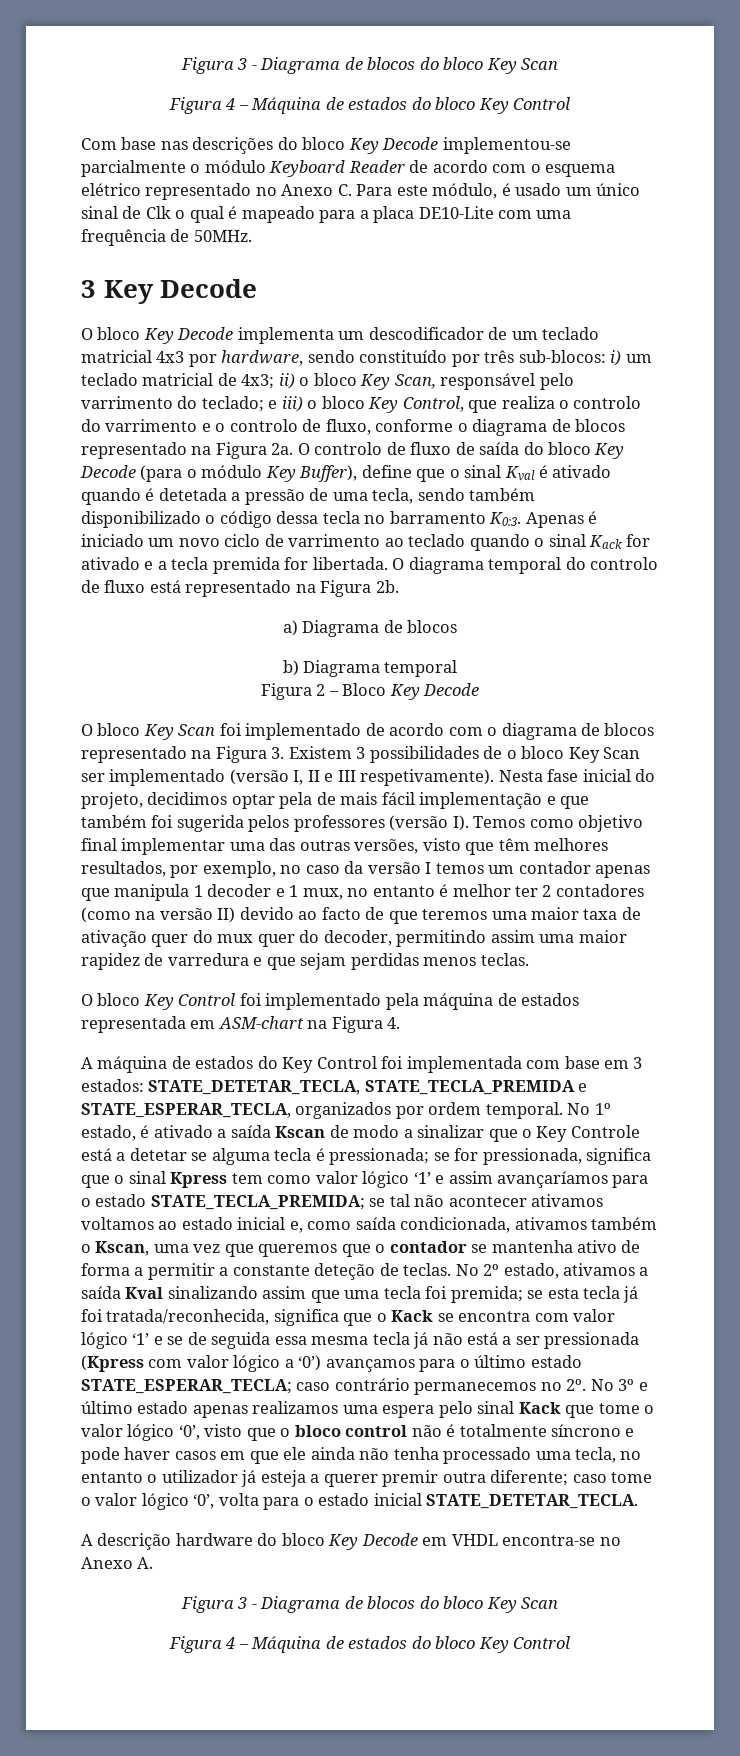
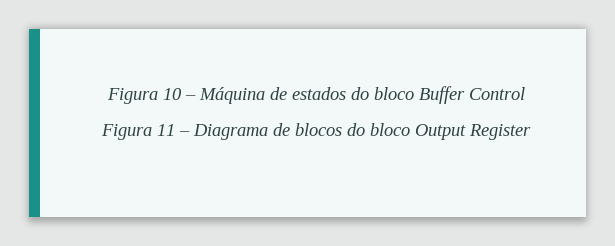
[180,57,559,74] [168,97,571,114] [81,137,571,154] [81,160,616,177] [81,183,641,200] [81,206,572,223] [81,229,252,246] [81,279,258,304] [81,327,600,344] [81,350,652,367] [81,373,574,390] [81,396,642,413] [81,419,626,436] [81,442,625,459] [80,465,612,482] [81,488,536,505] [81,511,598,528] [81,534,651,551] [81,557,659,574] [81,580,399,597] [282,620,458,637] [282,660,458,677] [260,683,480,700] [81,723,655,740] [81,746,641,763] [81,769,656,786] [81,792,590,809] [81,815,644,832] [81,838,609,855] [81,861,651,878] [81,884,644,901] [81,907,641,924] [81,930,627,947] [81,953,529,970] [81,993,580,1010] [81,1016,401,1033] [81,1056,643,1073] [81,1079,588,1095] [81,1102,611,1119] [81,1125,640,1142] [81,1148,652,1165] [81,1171,649,1188] [81,1194,604,1210] [81,1217,658,1233] [81,1240,641,1257] [81,1263,649,1280] [81,1286,639,1303] [81,1309,616,1326] [81,1332,640,1349] [81,1355,582,1372] [81,1378,648,1395] [81,1401,655,1418] [81,1424,635,1441] [81,1447,642,1464] [81,1470,653,1487] [81,1493,639,1510] [81,1533,621,1550] [81,1557,154,1569] [180,1596,559,1613] [168,1636,571,1653] Figura 3 - Diagrama de blocos do bloco Key Scan // Figura 4 – Máquina de estados do bloco Key Control // Com base nas descrições do bloco Key Decode implementou-se parcialmente o módulo Keyboard Reader de acordo com o esquema elétrico representado no Anexo C. Para este módulo, é usado um único sinal de Clk o qual é mapeado para a placa DE10-Lite com uma frequência de 50MHz. // 3 Key Decode // O bloco Key Decode implementa um descodificador de um teclado matricial 4x3 por hardware, sendo constituído por três sub-blocos: i) um teclado matricial de 4x3; ii) o bloco Key Scan, responsável pelo varrimento do teclado; e iii) o bloco Key Control, que realiza o controlo do varrimento e o controlo de fluxo, conforme o diagrama de blocos representado na Figura 2a. O controlo de fluxo de saída do bloco Key Decode (para o módulo Key Buffer), define que o sinal Kval é ativado quando é detetada a pressão de uma tecla, sendo também disponibilizado o código dessa tecla no barramento K0:3. Apenas é iniciado um novo ciclo de varrimento ao teclado quando o sinal Kack for ativado e a tecla premida for libertada. O diagrama temporal do controlo de fluxo está representado na Figura 2b. // a) Diagrama de blocos // b) Diagrama temporal // Figura 2 – Bloco Key Decode // O bloco Key Scan foi implementado de acordo com o diagrama de blocos representado na Figura 3. Existem 3 possibilidades de o bloco Key Scan ser implementado (versão I, II e III respetivamente). Nesta fase inicial do projeto, decidimos optar pela de mais fácil implementação e que também foi sugerida pelos professores (versão I). Temos como objetivo final implementar uma das outras versões, visto que têm melhores resultados, por exemplo, no caso da versão I temos um contador apenas que manipula 1 decoder e 1 mux, no entanto é melhor ter 2 contadores (como na versão II) devido ao facto de que teremos uma maior taxa de ativação quer do mux quer do decoder, permitindo assim uma maior rapidez de varredura e que sejam perdidas menos teclas. // O bloco Key Control foi implementado pela máquina de estados representada em ASM-chart na Figura 4. // A máquina de estados do Key Control foi implementada com base em 3 estados: STATE_DETETAR_TECLA, STATE_TECLA_PREMIDA e STATE_ESPERAR_TECLA, organizados por ordem temporal. No 1º estado, é ativado a saída Kscan de modo a sinalizar que o Key Controle está a detetar se alguma tecla é pressionada; se for pressionada, significa que o sinal Kpress tem como valor lógico ‘1’ e assim avançaríamos para o estado STATE_TECLA_PREMIDA; se tal não acontecer ativamos voltamos ao estado inicial e, como saída condicionada, ativamos também o Kscan, uma vez que queremos que o contador se mantenha ativo de forma a permitir a constante deteção de teclas. No 2º estado, ativamos a saída Kval sinalizando assim que uma tecla foi premida; se esta tecla já foi tratada/reconhecida, significa que o Kack se encontra com valor lógico ‘1’ e se de seguida essa mesma tecla já não está a ser pressionada (Kpress com valor lógico a ‘0’) avançamos para o último estado STATE_ESPERAR_TECLA; caso contrário permanecemos no 2º. No 3º e último estado apenas realizamos uma espera pelo sinal Kack que tome o valor lógico ‘0’, visto que o bloco control não é totalmente síncrono e pode haver casos em que ele ainda não tenha processado uma tecla, no entanto o utilizador já esteja a querer premir outra diferente; caso tome o valor lógico ‘0’, volta para o estado inicial STATE_DETETAR_TECLA. // A descrição hardware do bloco Key Decode em VHDL encontra-se no Anexo A. // Figura 3 - Diagrama de blocos do bloco Key Scan // Figura 4 – Máquina de estados do bloco Key Control -> [106,86,525,104] [101,123,531,140] Figura 10 – Máquina de estados do bloco Buffer Control // Figura 11 – Diagrama de blocos do bloco Output Register

